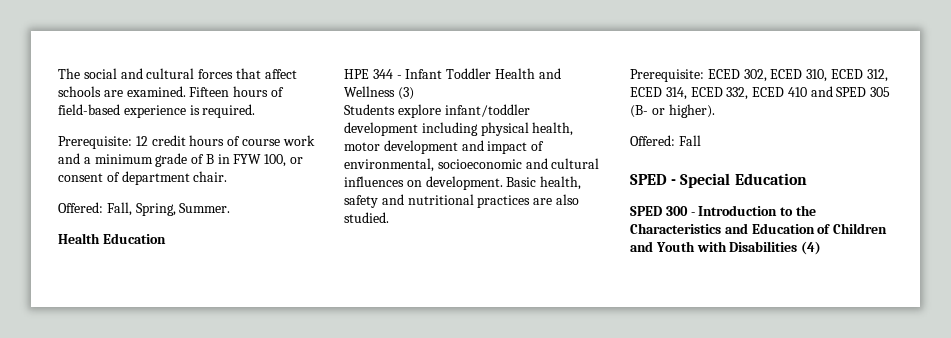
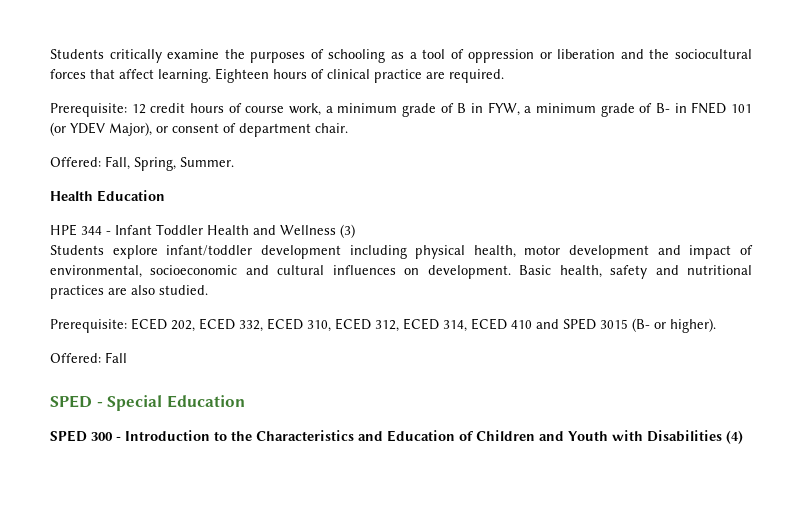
[58,68,297,79] [58,86,284,97] [58,104,200,118] The social and cultural forces that affect schools are examined. Fifteen hours of field-based experience is -> [50,49,752,63] [50,68,445,83] Students critically examine the purposes of schooling as a tool of oppression or liberation and the sociocultural forces that affect learning. Eighteen hours of clinical practice are
[282,135,315,146] [58,153,80,164] work and -> [289,103,321,116] work,
[233,154,287,167] FYW 100, -> [487,102,752,117] [50,122,152,136] FYW, a minimum grade of B- in FNED 101 (or YDEV Major),
[743,69,767,82] 302, -> [171,318,263,332] 202, ECED 332,
[726,87,785,100] 332, ECED -> (507, 324) none
[870,87,891,97] 305 -> [600,319,628,329] 3015

